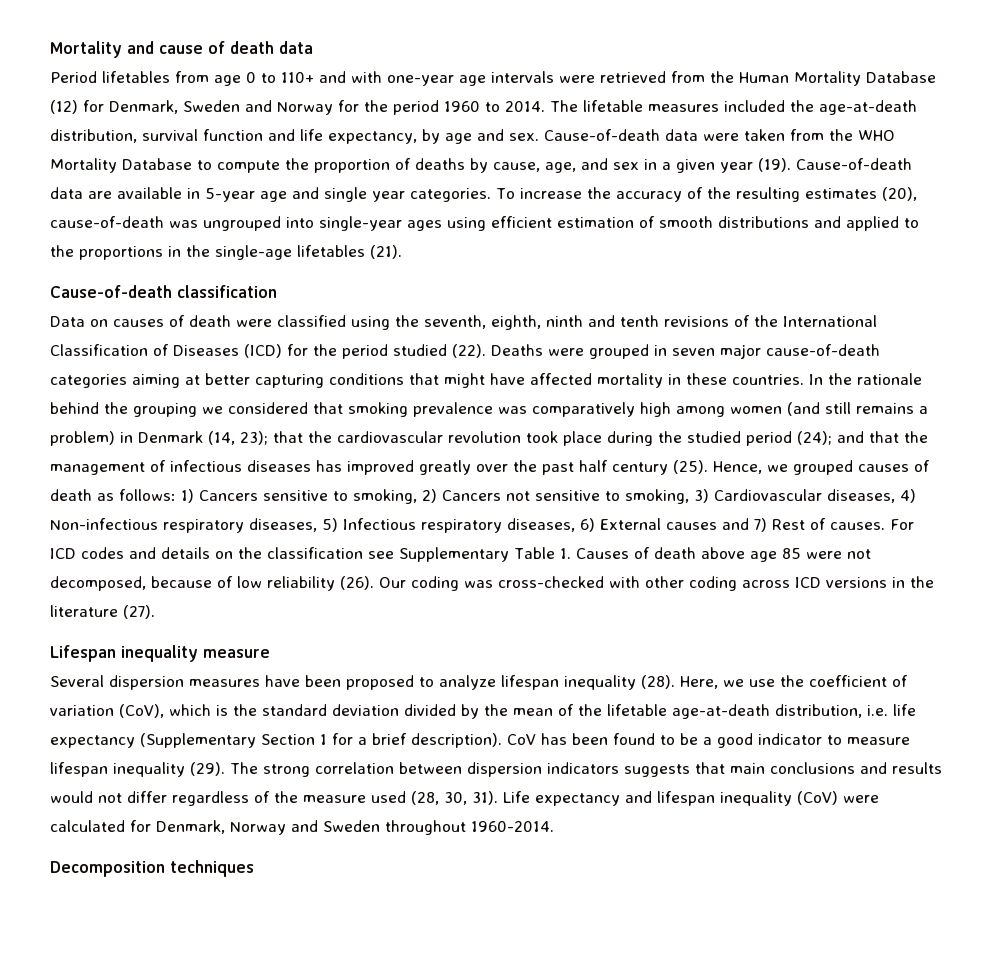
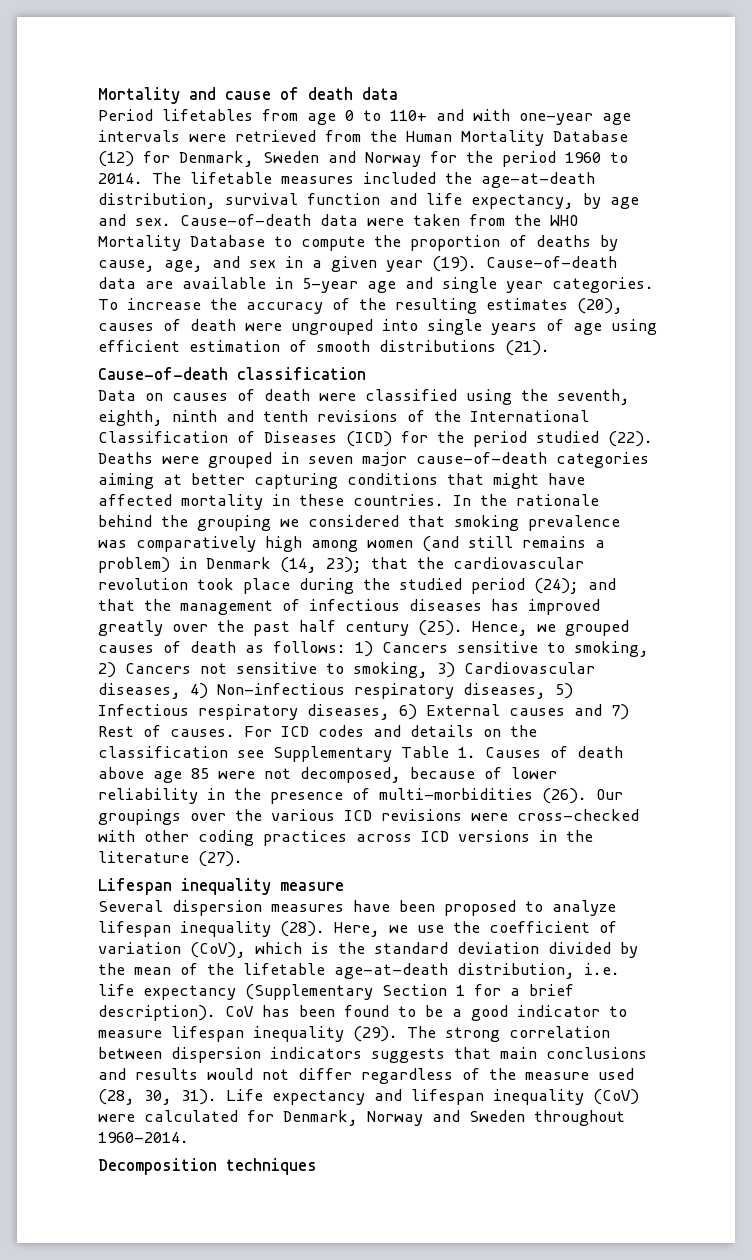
[50,216,442,231] cause-of-death was ungrouped into single-year ages -> [98,319,602,335] causes of death were ungrouped into single years of age
[814,216,919,231] [50,245,365,260] and applied to the proportions in the single-age lifetables -> (496, 346) none
[237,576,493,591] low reliability (26). Our coding was -> [511,767,557,779] [98,788,623,804] [98,809,508,825] lower reliability in the presence of multi-morbidities (26). Our groupings over the various ICD revisions were
(737, 583) none -> [263,830,347,846] practices

